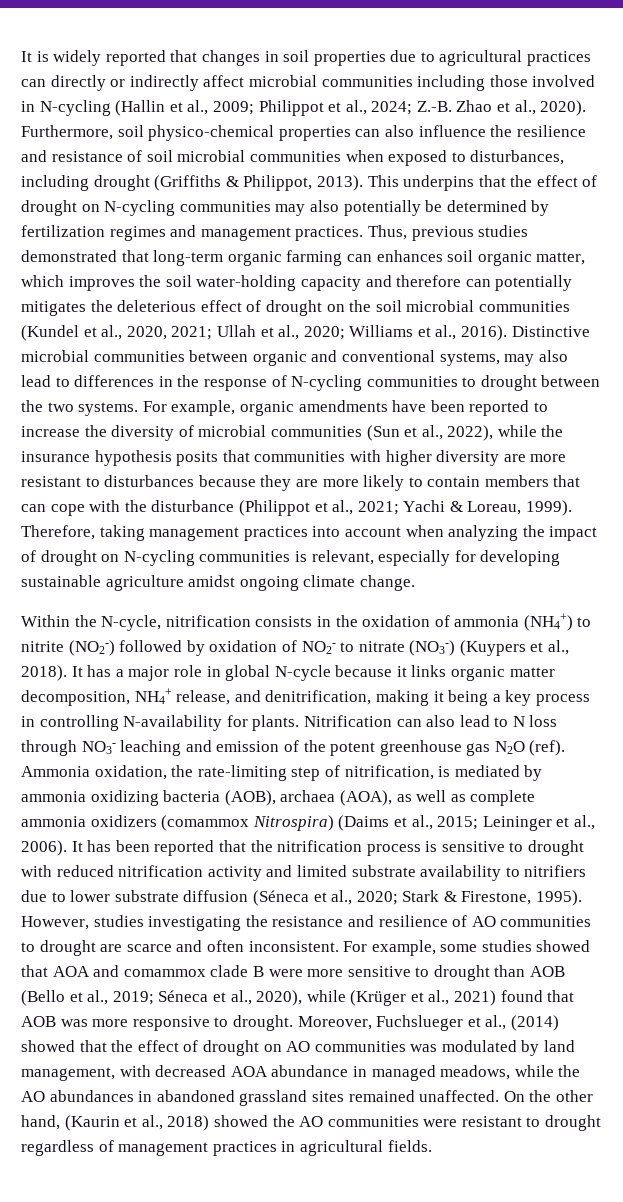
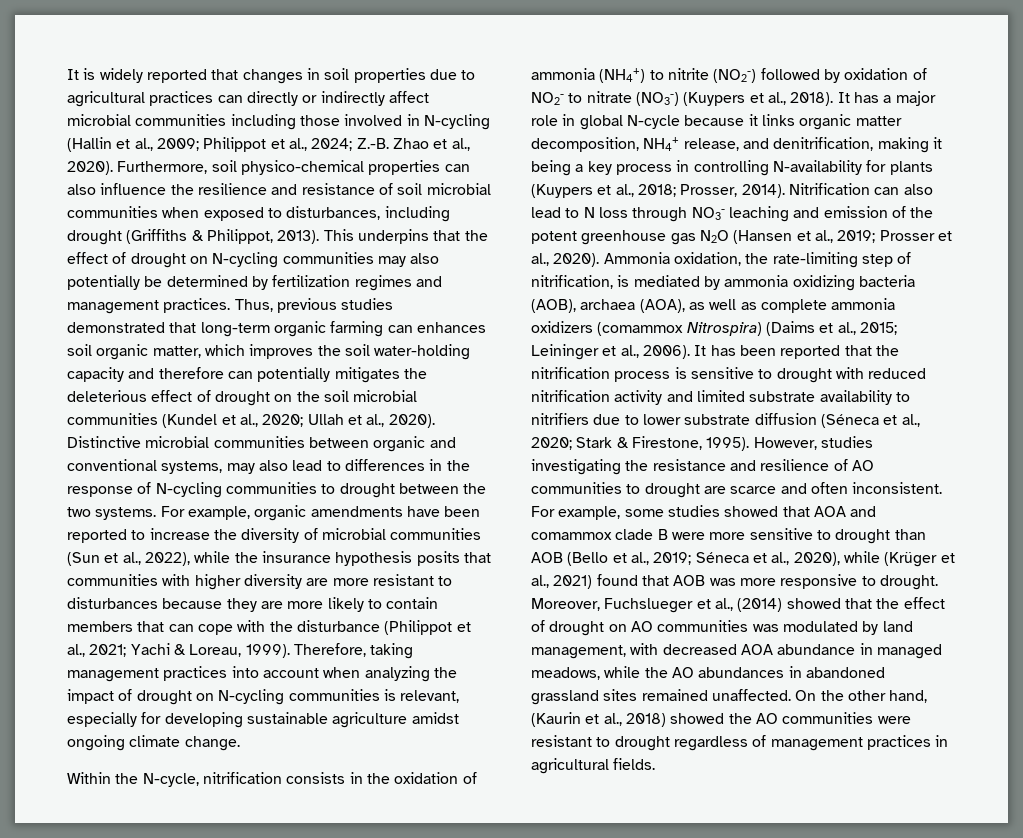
[126,326,213,340] 2020, 2021; -> [262,414,304,427] 2020;
[303,325,508,341] 2020; Williams et al., 2016). -> [388,414,435,428] 2020).
[252,715,300,731] plants. -> [889,161,933,175] [531,184,785,198] plants (Kuypers et al., 2018; Prosser, 2014).
[529,740,566,756] (ref). -> [733,230,952,244] [531,253,600,267] (Hansen et al., 2019; Prosser et al., 2020).

